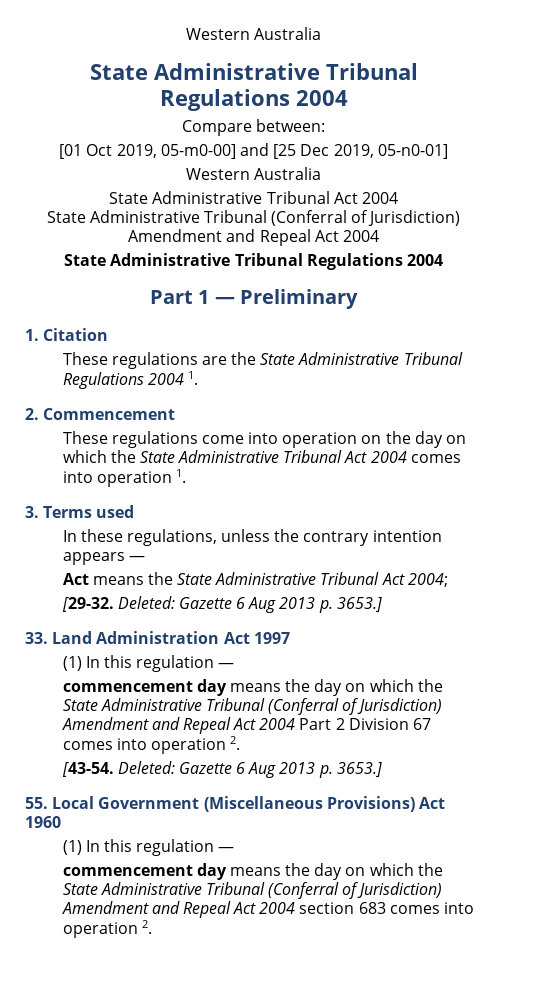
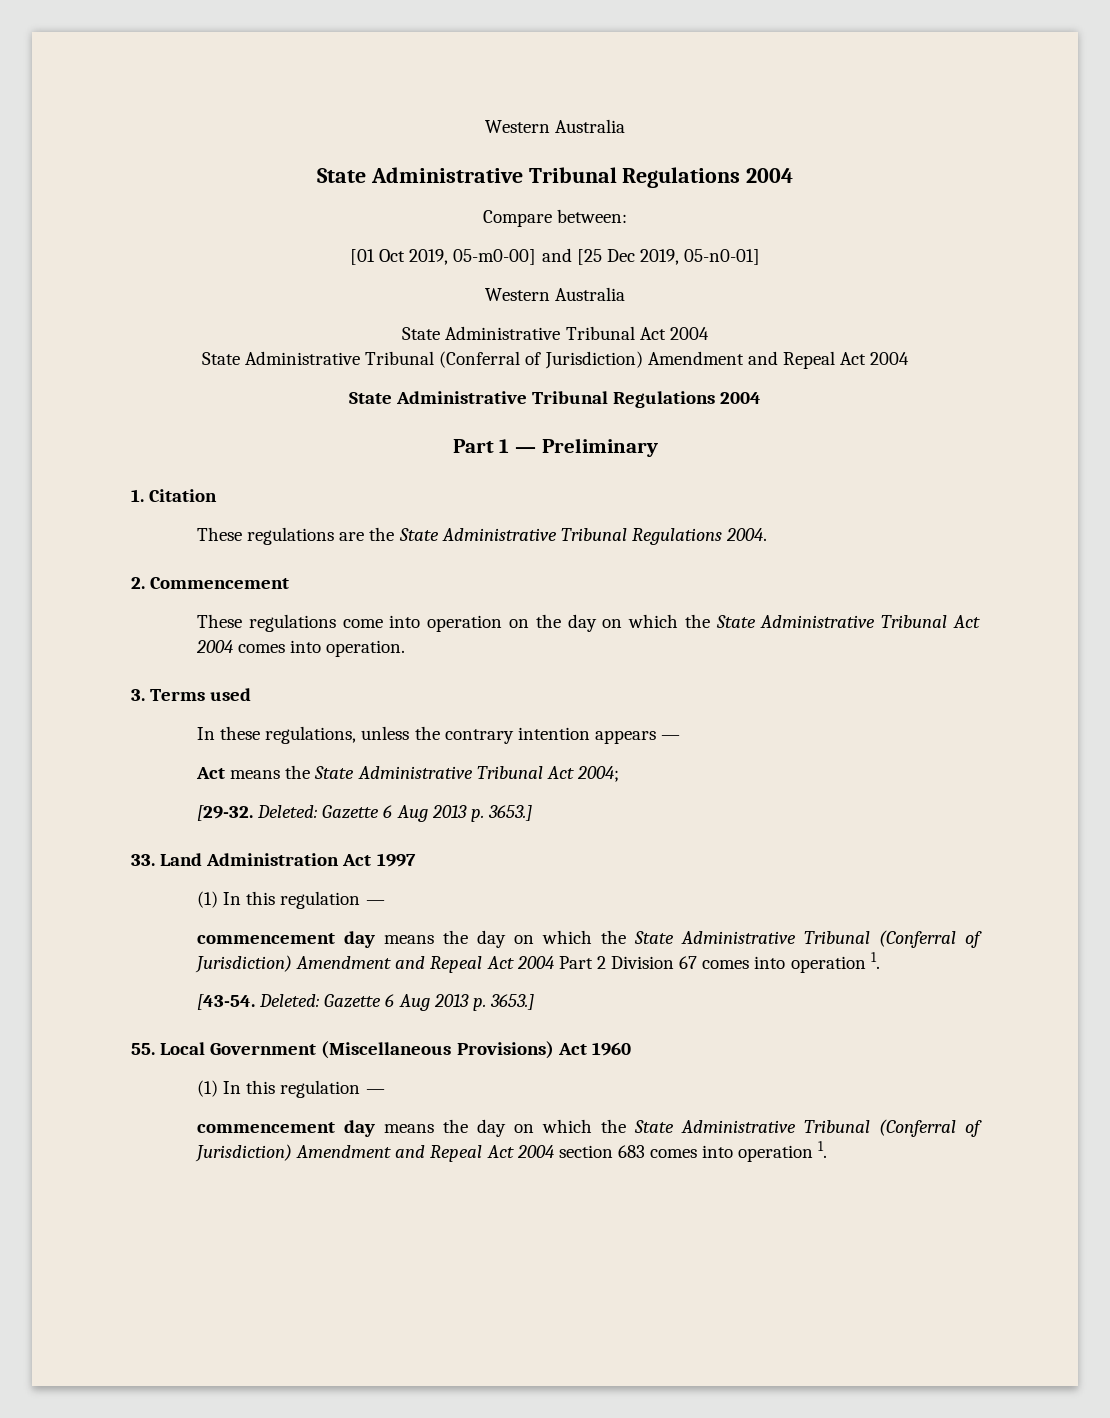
[147,371,198,385] 2004 1. -> [726,528,768,541] 2004.
[96,469,186,487] operation 1. -> [326,640,406,657] operation.
[230,736,241,750] 2. -> [870,952,880,969] 1.
[141,920,152,934] 2. -> [818,1141,828,1158] 1.

